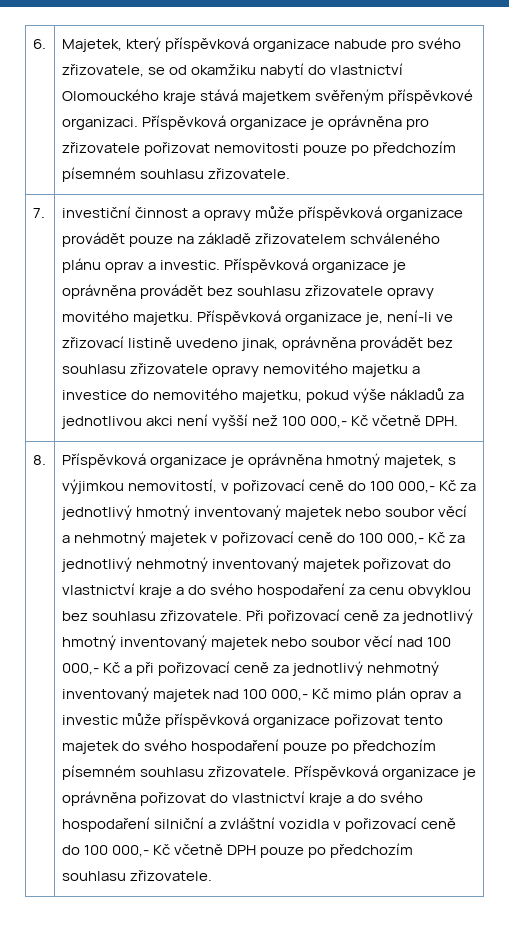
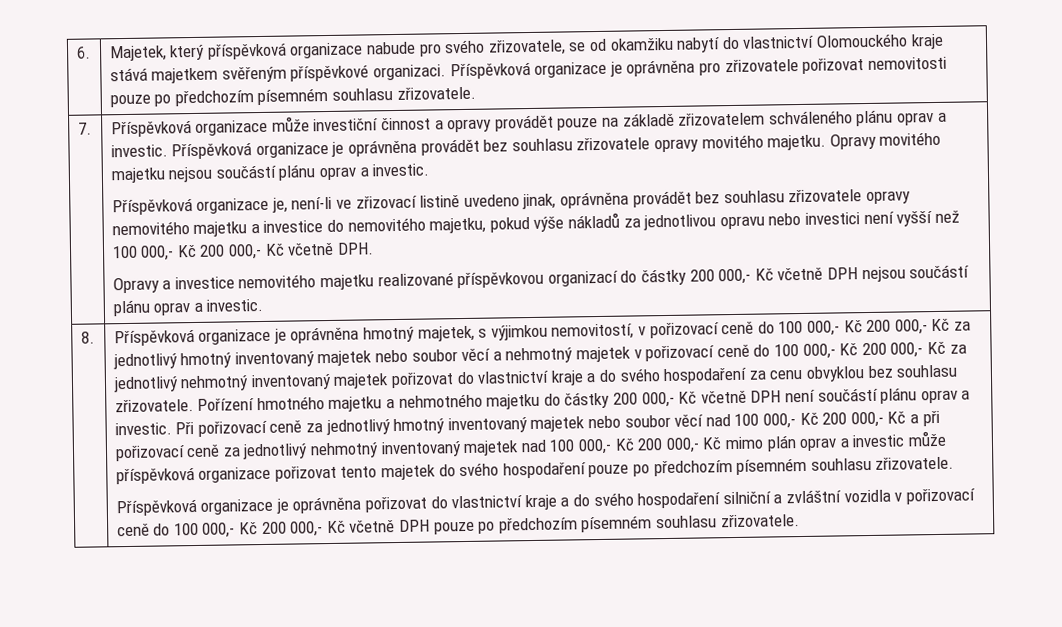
(45, 213) none -> [110,116,310,138] Příspěvková organizace může
[254,206,463,221] může příspěvková organizace -> (493, 125) none
(193, 318) none -> [829,131,942,150] [110,163,430,184] Opravy movitého majetku nejsou součástí plánu oprav a investic. //
[145,416,173,426] akci -> [719,212,860,230] opravu nebo investici
(368, 420) none -> [199,243,285,260] 200 000,- Kč
(458, 421) none -> [112,264,971,294] [112,298,264,317] // Opravy a investice nemovitého majetku realizované příspěvkovou organizací do částky 200 000,- Kč včetně DPH nejsou součástí plánu oprav a investic.
(456, 485) none -> [866,318,951,335] 200 000,- Kč
(445, 537) none -> [861,341,946,358] 200 000,- Kč
(242, 615) none -> [197,387,971,413] [114,422,172,436] Pořízení hmotného majetku a nehmotného majetku do částky 200 000,- Kč včetně DPH není součástí plánu oprav a investic.
(120, 667) none -> [822,411,907,428] 200 000,- Kč
(329, 693) none -> [637,437,723,454] 200 000,- Kč
(290, 771) none -> (955, 463) //
(170, 849) none -> [261,520,346,537] 200 000,- Kč
(413, 850) none -> [581,515,653,533] písemném

